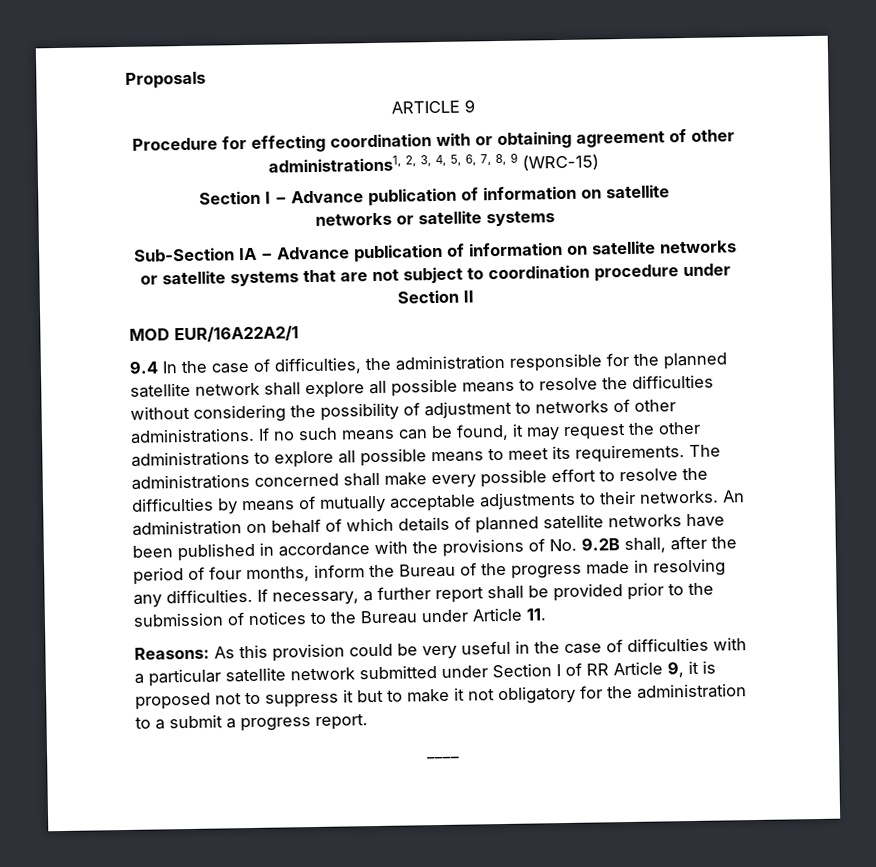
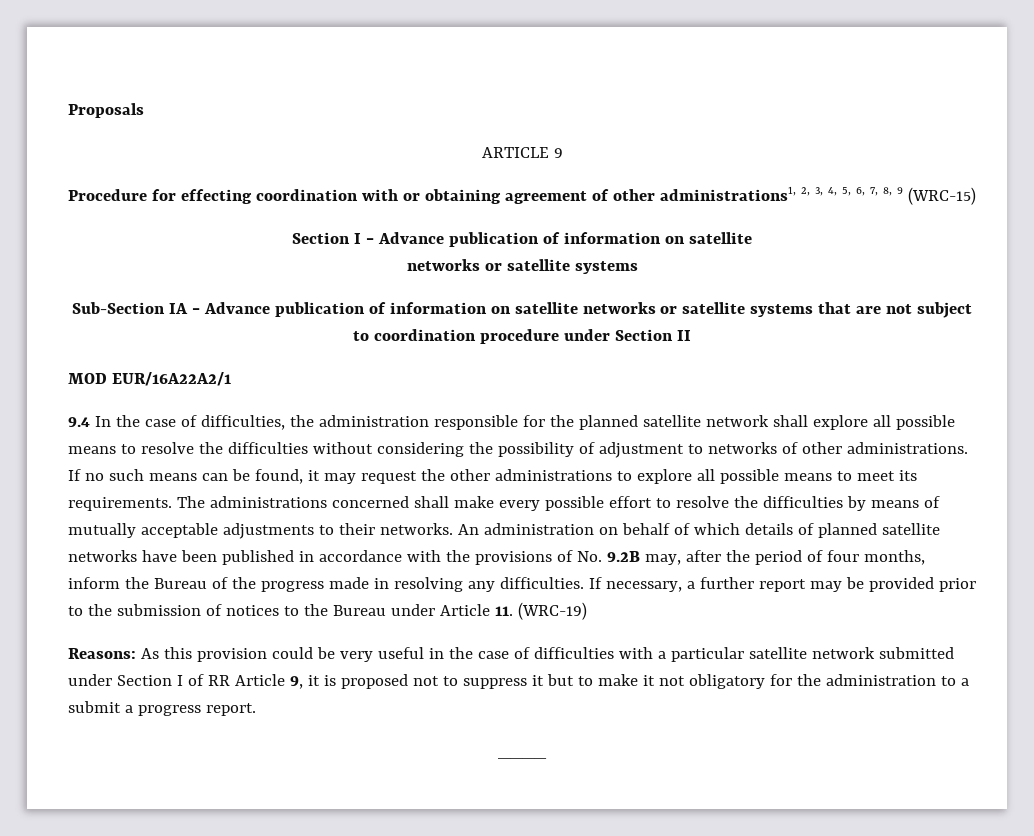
[624,537,666,554] shall, -> [644,554,681,565] may,
[487,585,524,600] shall -> [809,581,842,592] may
(546, 614) none -> [517,602,587,620] (WRC-19)

